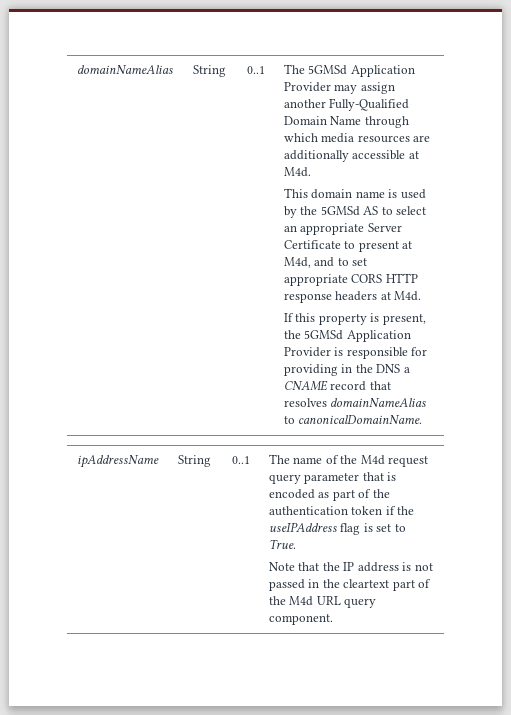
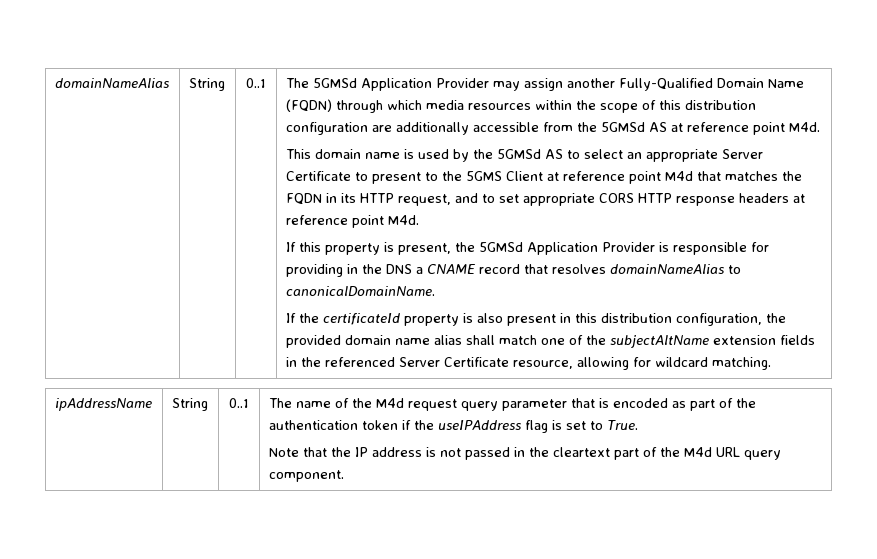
(362, 120) none -> [285,99,332,112] (FQDN)
[413,135,431,142] [283,150,419,162] are additionally accessible at -> [534,100,756,113] [285,122,785,135] within the scope of this distribution configuration are additionally accessible from the 5GMSd AS at reference point
[402,241,413,249] [283,257,311,268] at M4d, -> [424,171,802,184] [285,193,451,206] to the 5GMS Client at reference point M4d that matches the FQDN in its HTTP request,
(391, 296) none -> [285,215,384,228] reference point
(423, 419) none -> [285,313,786,326] [285,335,815,348] [285,357,771,370] // If the certificateId property is also present in this distribution configuration, the provided domain name alias shall match one of the subjectAltName extension fields in the referenced Server Certificate resource, allowing for wildcard matching.

